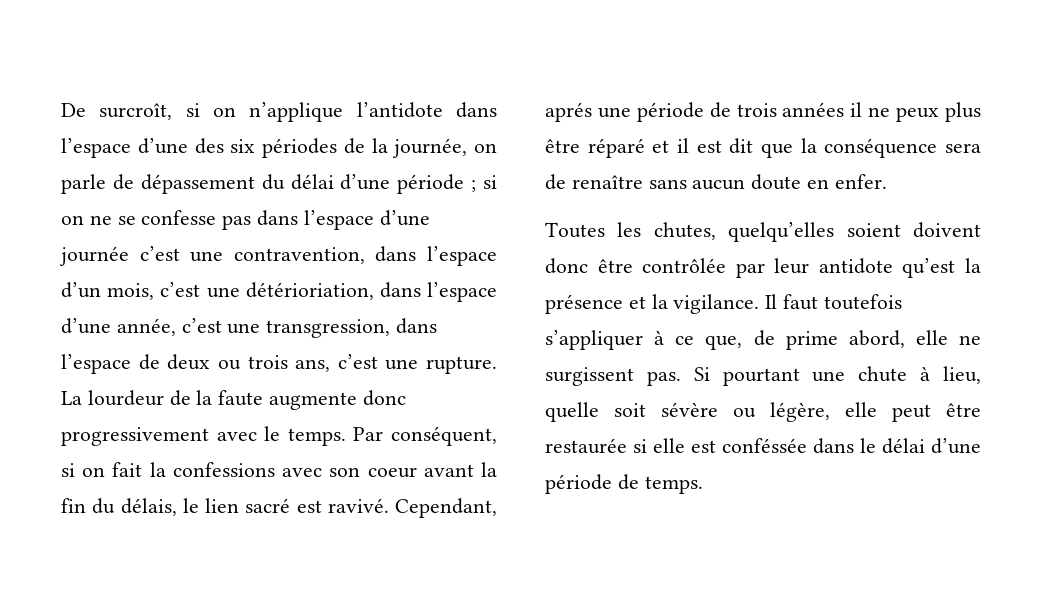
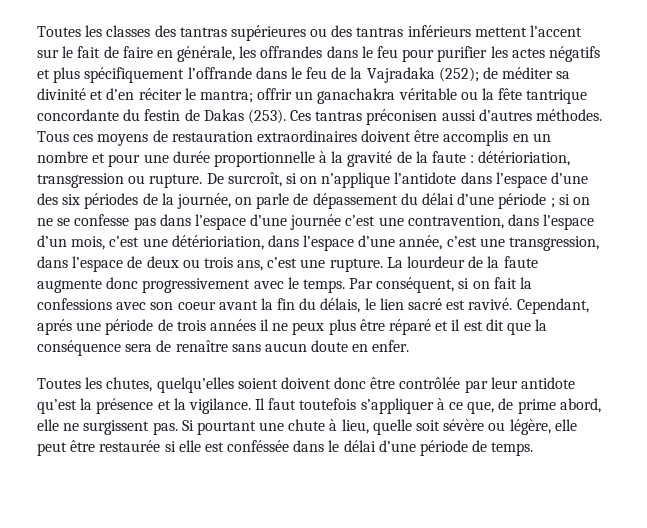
(61, 110) none -> [37,25,583,41] [37,46,600,62] [37,67,571,83] [37,88,588,104] [37,109,603,125] [37,130,551,146] [37,151,571,167] [37,173,203,188] Toutes les classes des tantras supérieures ou des tantras inférieurs mettent l’accent sur le fait de faire en générale, les offrandes dans le feu pour purifier les actes négatifs et plus spécifiquement l’offrande dans le feu de la Vajradaka (252); de méditer sa divinité et d’en réciter le mantra; offrir un ganachakra véritable ou la fête tantrique concordante du festin de Dakas (253). Ces tantras préconisen aussi d’autres méthodes. Tous ces moyens de restauration extraordinaires doivent être accomplis en un nombre et pour une durée proportionnelle à la gravité de la faute : détérioriation, transgression ou rupture.

